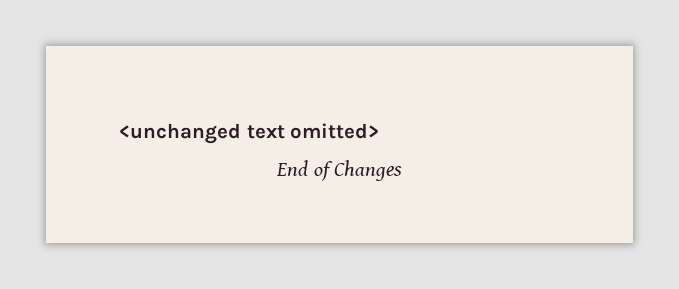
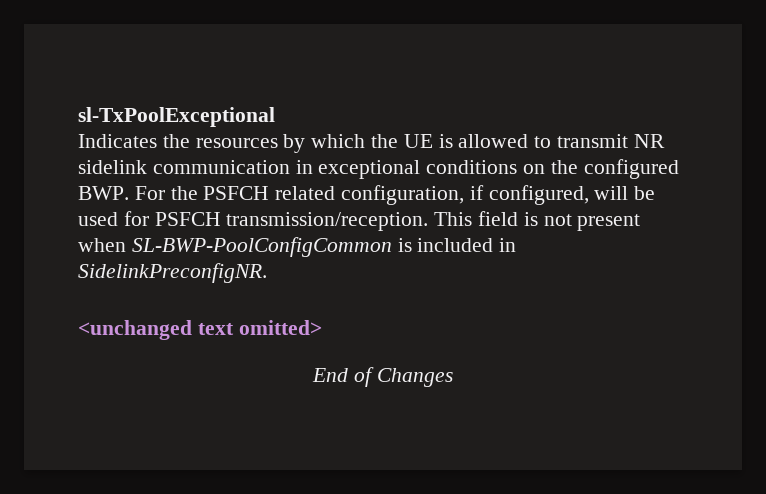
(119, 133) none -> [78,107,275,127] [78,134,665,153] [78,159,679,179] [78,185,656,205] [78,211,641,231] [78,237,517,257] [78,263,267,283] sl-TxPoolExceptional // Indicates the resources by which the UE is allowed to transmit NR sidelink communication in exceptional conditions on the configured BWP. For the PSFCH related configuration, if configured, will be used for PSFCH transmission/reception. This field is not present when SL-BWP-PoolConfigCommon is included in SidelinkPreconfigNR. //

